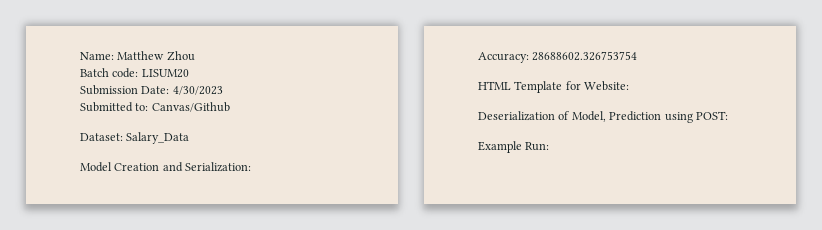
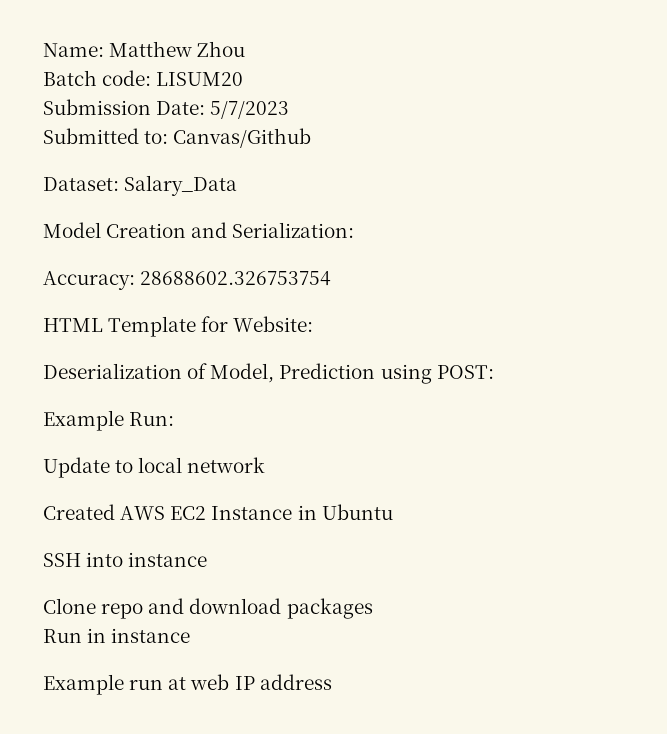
[172,86,223,95] 4/30/2023 -> [210,101,290,119] 5/7/2023
(550, 146) none -> [43,457,266,478] [43,504,393,520] [43,552,208,567] [43,598,373,619] [43,628,191,643] [43,674,332,695] // Update to local network // Created AWS EC2 Instance in Ubuntu // SSH into instance // Clone repo and download packages // Run in instance // Example run at web IP address

